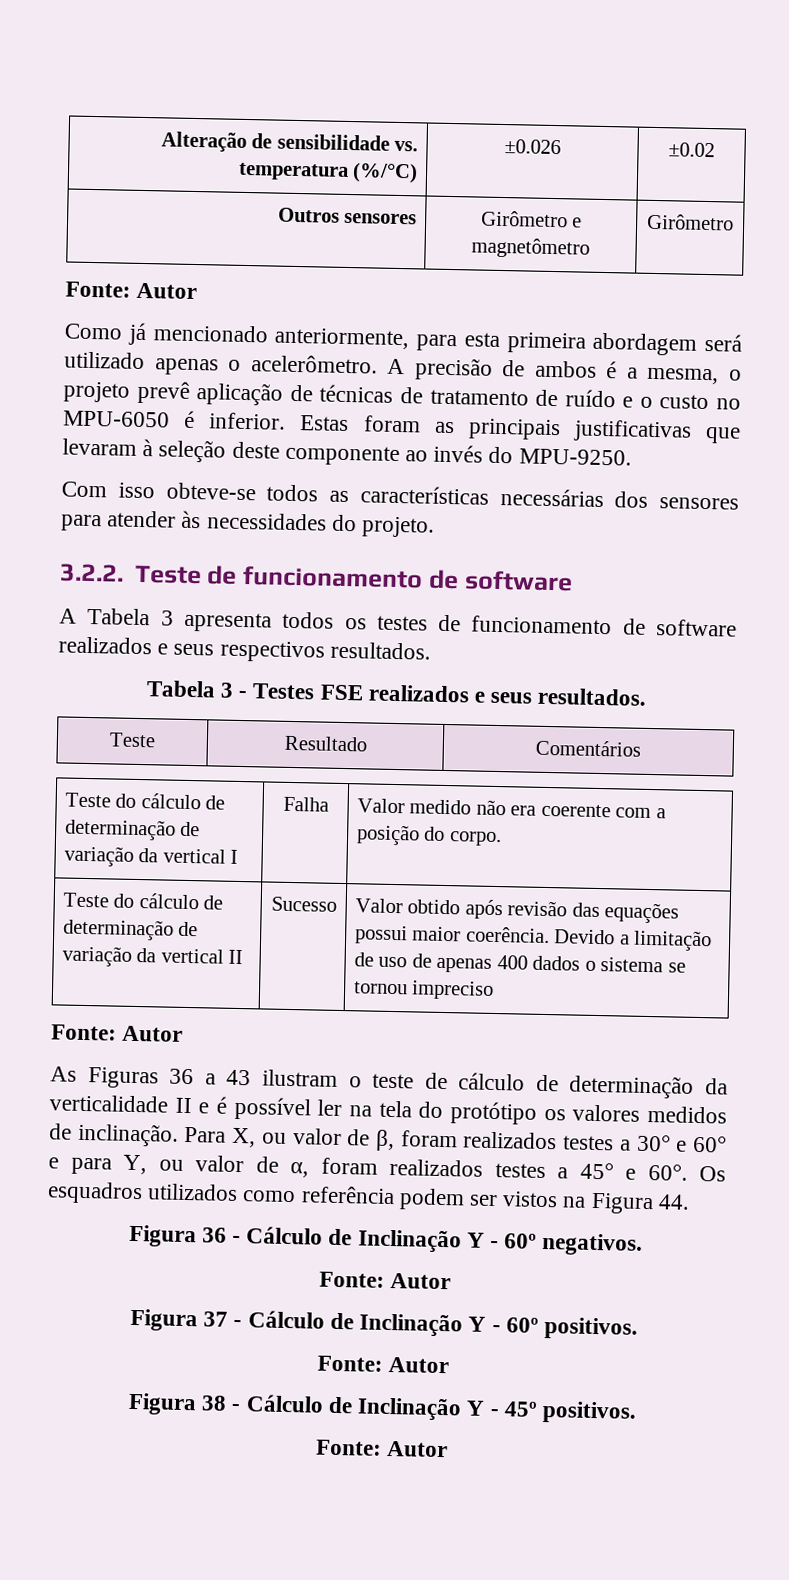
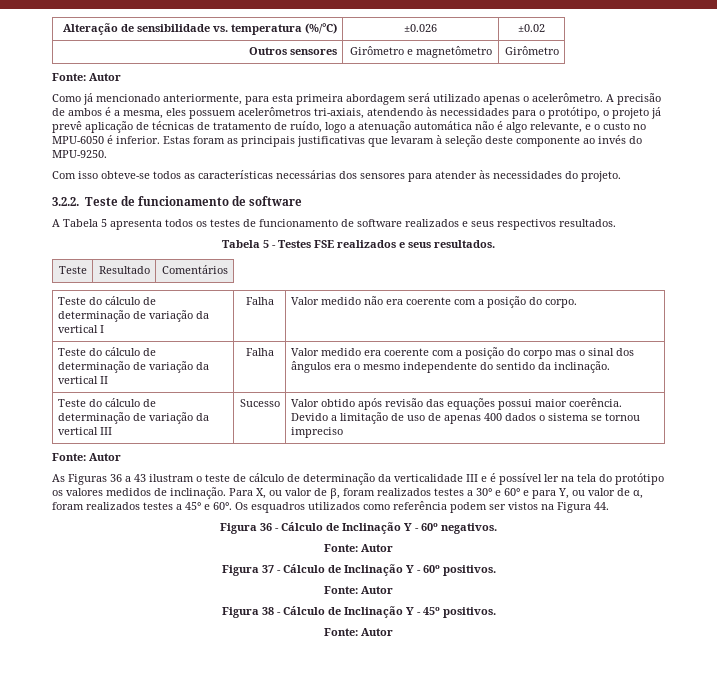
(720, 376) none -> [166,107,600,119] eles possuem acelerômetros tri-axiais, atendendo às necessidades para o protótipo,
(130, 392) none -> [651,107,661,119] já
[564,389,616,408] ruído -> [290,121,582,133] ruído, logo a atenuação automática não é algo relevante,
[160,610,174,626] 3 -> [101,219,107,227] 5
[219,682,234,698] 3 -> [263,240,269,248] 5
(244, 957) none -> [245,348,274,356] [290,347,634,359] [290,361,610,373] [57,398,156,407] [57,412,209,424] [57,427,112,435] | Falha | Valor medido era coerente com a posição do corpo mas o sinal dos ângulos era o mesmo independente do sentido da inclinação. // Teste do cálculo de determinação de variação da vertical III
[174,1097,192,1114] II -> [466,474,478,482] III

